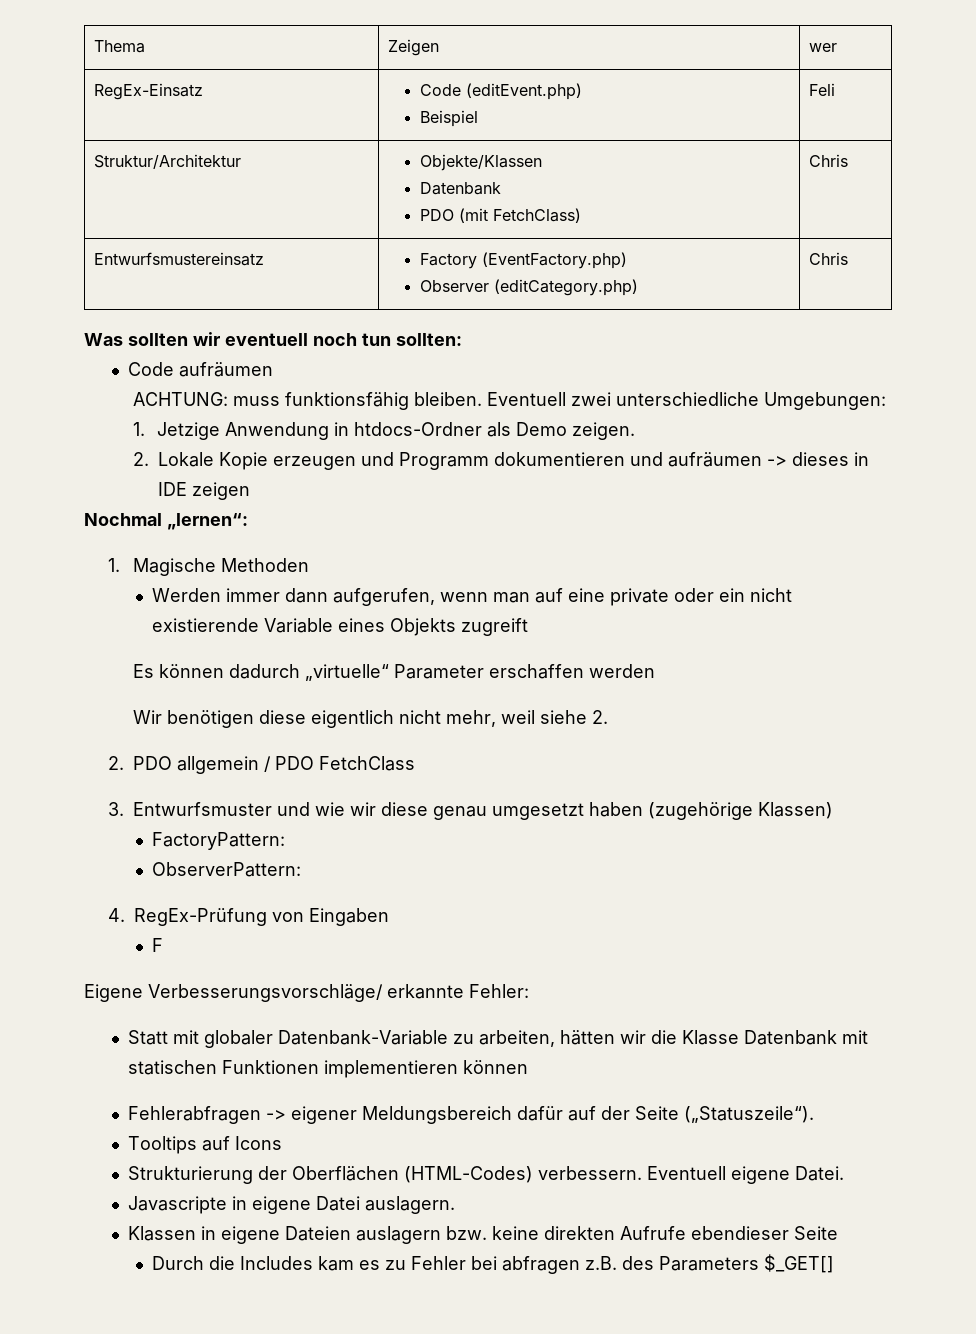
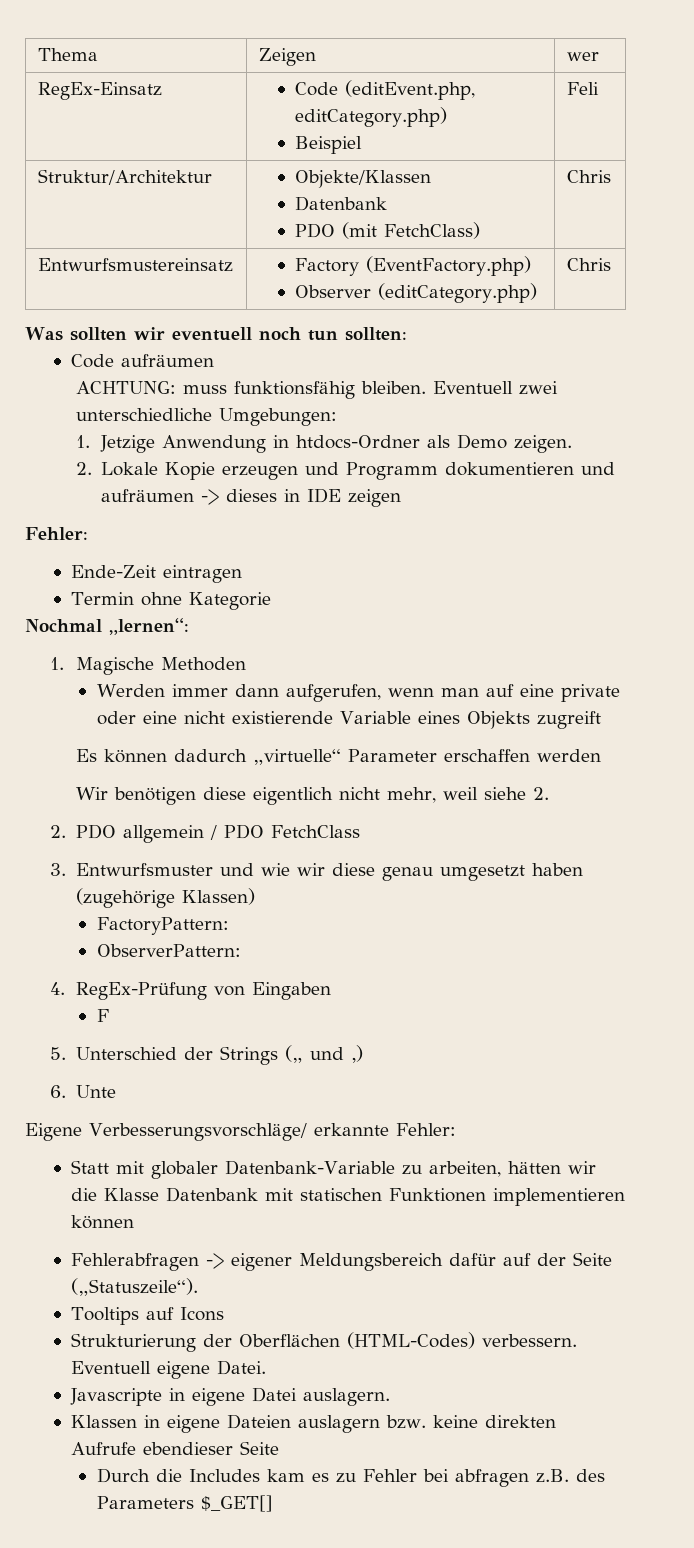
[465,83,582,100] (editEvent.php) -> [344,80,475,100] [294,107,447,127] (editEvent.php, editCategory.php)
(250, 491) none -> [25,527,88,540] [71,565,243,583] [71,592,272,610] // Fehler: // Ende-Zeit eintragen // Termin ohne Kategorie
[719,588,746,602] ein -> [142,711,177,724] eine
(164, 945) none -> [50,1045,363,1065] [50,1085,116,1098] // 5. Unterschied der Strings („ und ‚) // 6. Unte

